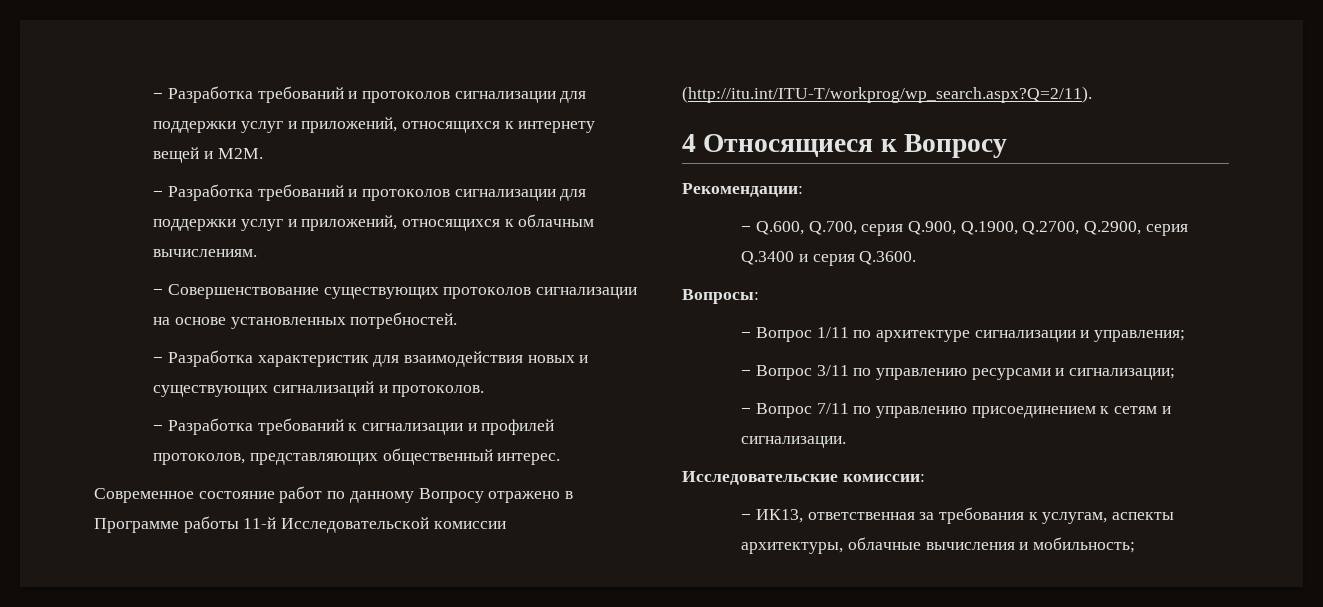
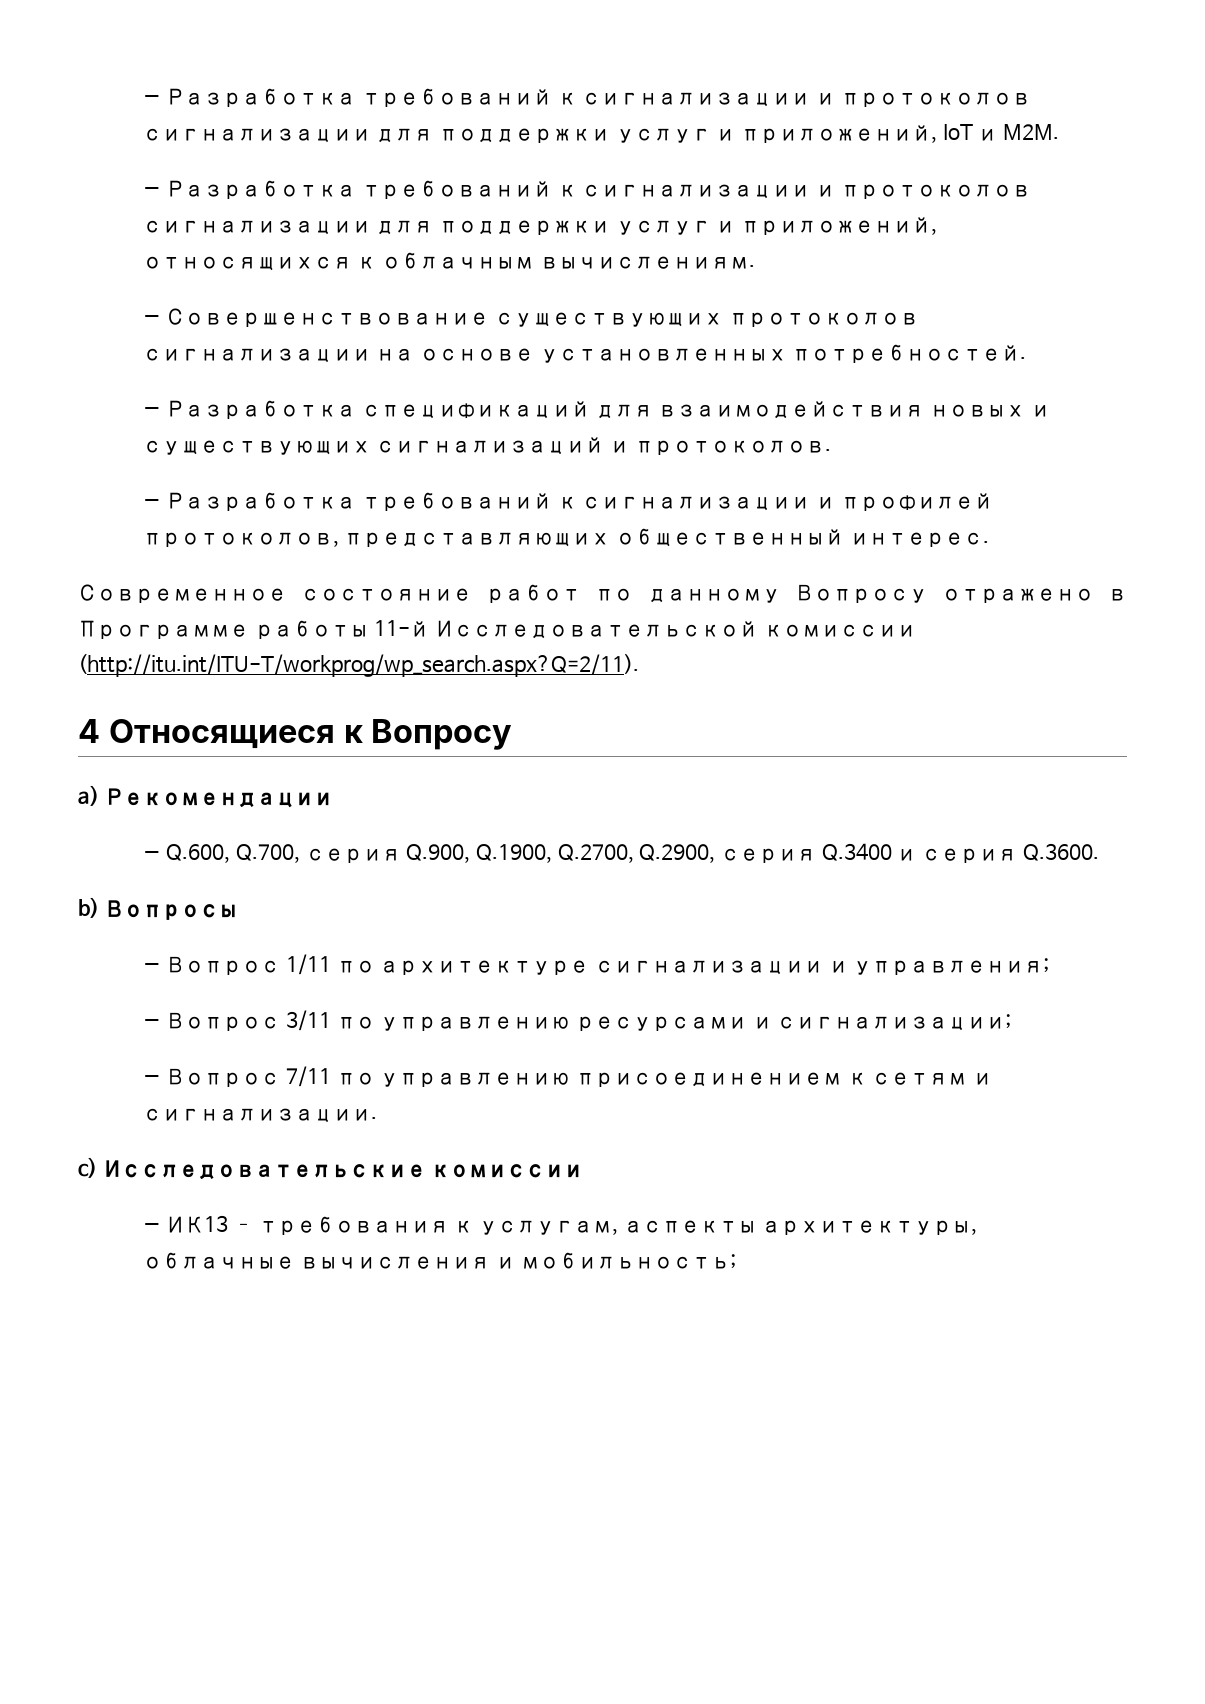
[153,86,587,103] [153,117,596,133] [153,147,200,163] − Разработка требований и протоколов сигнализации для поддержки услуг и приложений, относящихся к интернету вещей -> [142,88,1031,107] [142,124,973,143] − Разработка требований к сигнализации и протоколов сигнализации для поддержки услуг и приложений, IoT
(344, 192) none -> [557,184,811,199] к сигнализации
[257,355,369,367] характеристик -> [362,401,591,419] спецификаций
[682,183,803,197] Рекомендации: -> [78,785,333,808] a) Рекомендации
[682,289,759,304] Вопросы: -> [78,897,238,920] b) Вопросы
[682,471,925,485] [741,509,935,523] Исследовательские комиссии: // − ИК13, ответственная за -> [78,1157,584,1180] [142,1215,254,1233] c) Исследовательские комиссии // − ИК13 –

